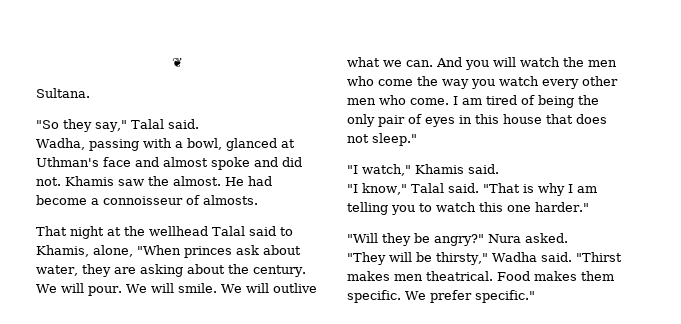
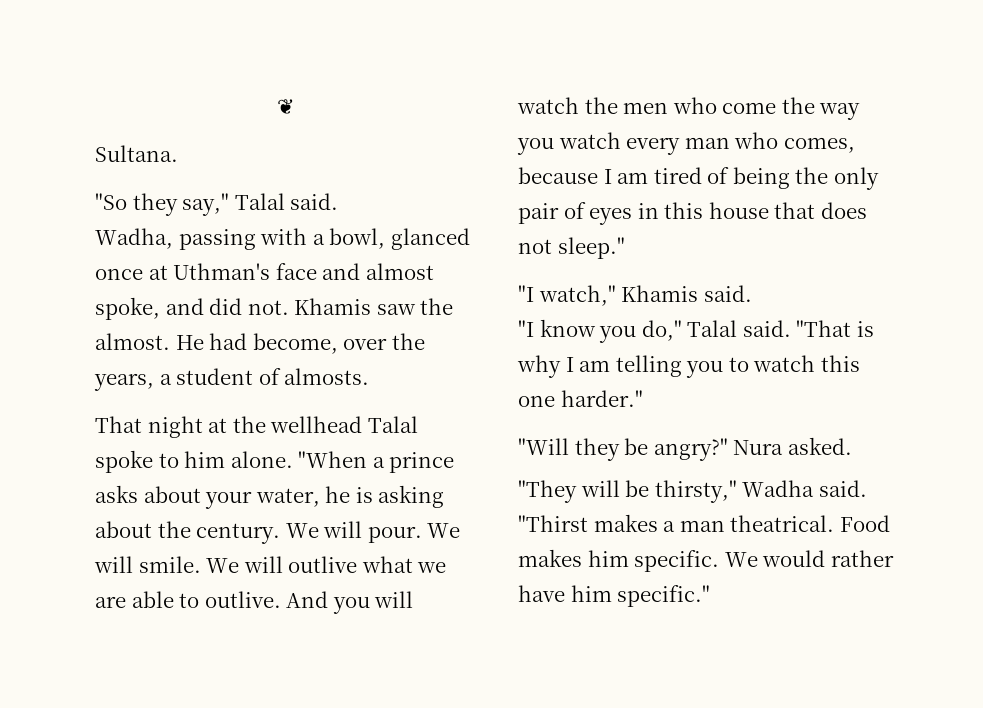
(277, 144) none -> [95,268,143,280] once
[211,157,250,170] spoke -> [95,297,160,320] spoke,
[36,195,183,205] become a connoisseur -> [252,333,425,354] [94,368,254,391] become, over the years, a student
[248,226,293,236] [36,245,301,258] [36,264,136,277] said to Khamis, alone, "When princes ask about water, they are -> [95,450,455,473] [95,485,373,509] spoke to him alone. "When a prince asks about your water, he is
[406,60,433,67] can. -> [95,591,281,608] are able to outlive.
[582,76,618,86] [347,95,449,105] other men who come. -> [684,132,855,153] [518,167,598,184] man who comes, because
[362,183,407,195] know," -> [539,319,682,343] know you do,"
[394,274,423,281] men -> [663,520,725,532] a man
[581,271,614,281] them -> [587,550,629,567] him
[429,290,472,303] prefer -> [762,550,894,567] [518,585,612,602] would rather have him

